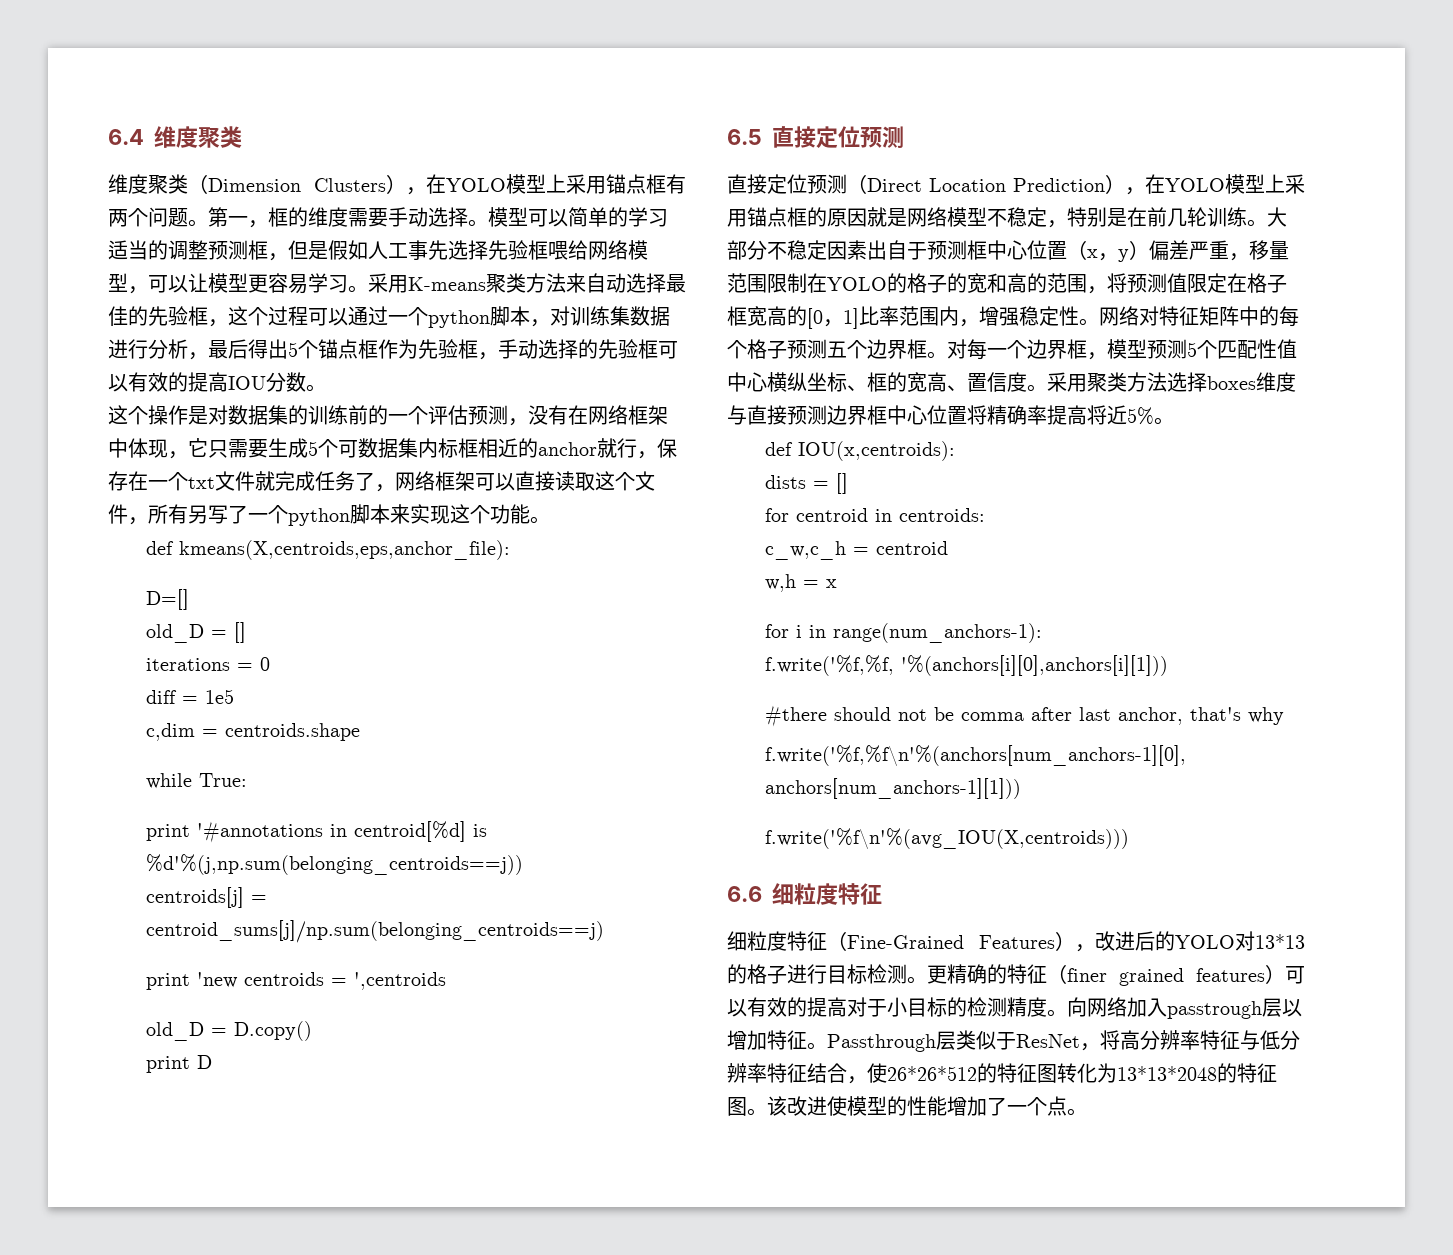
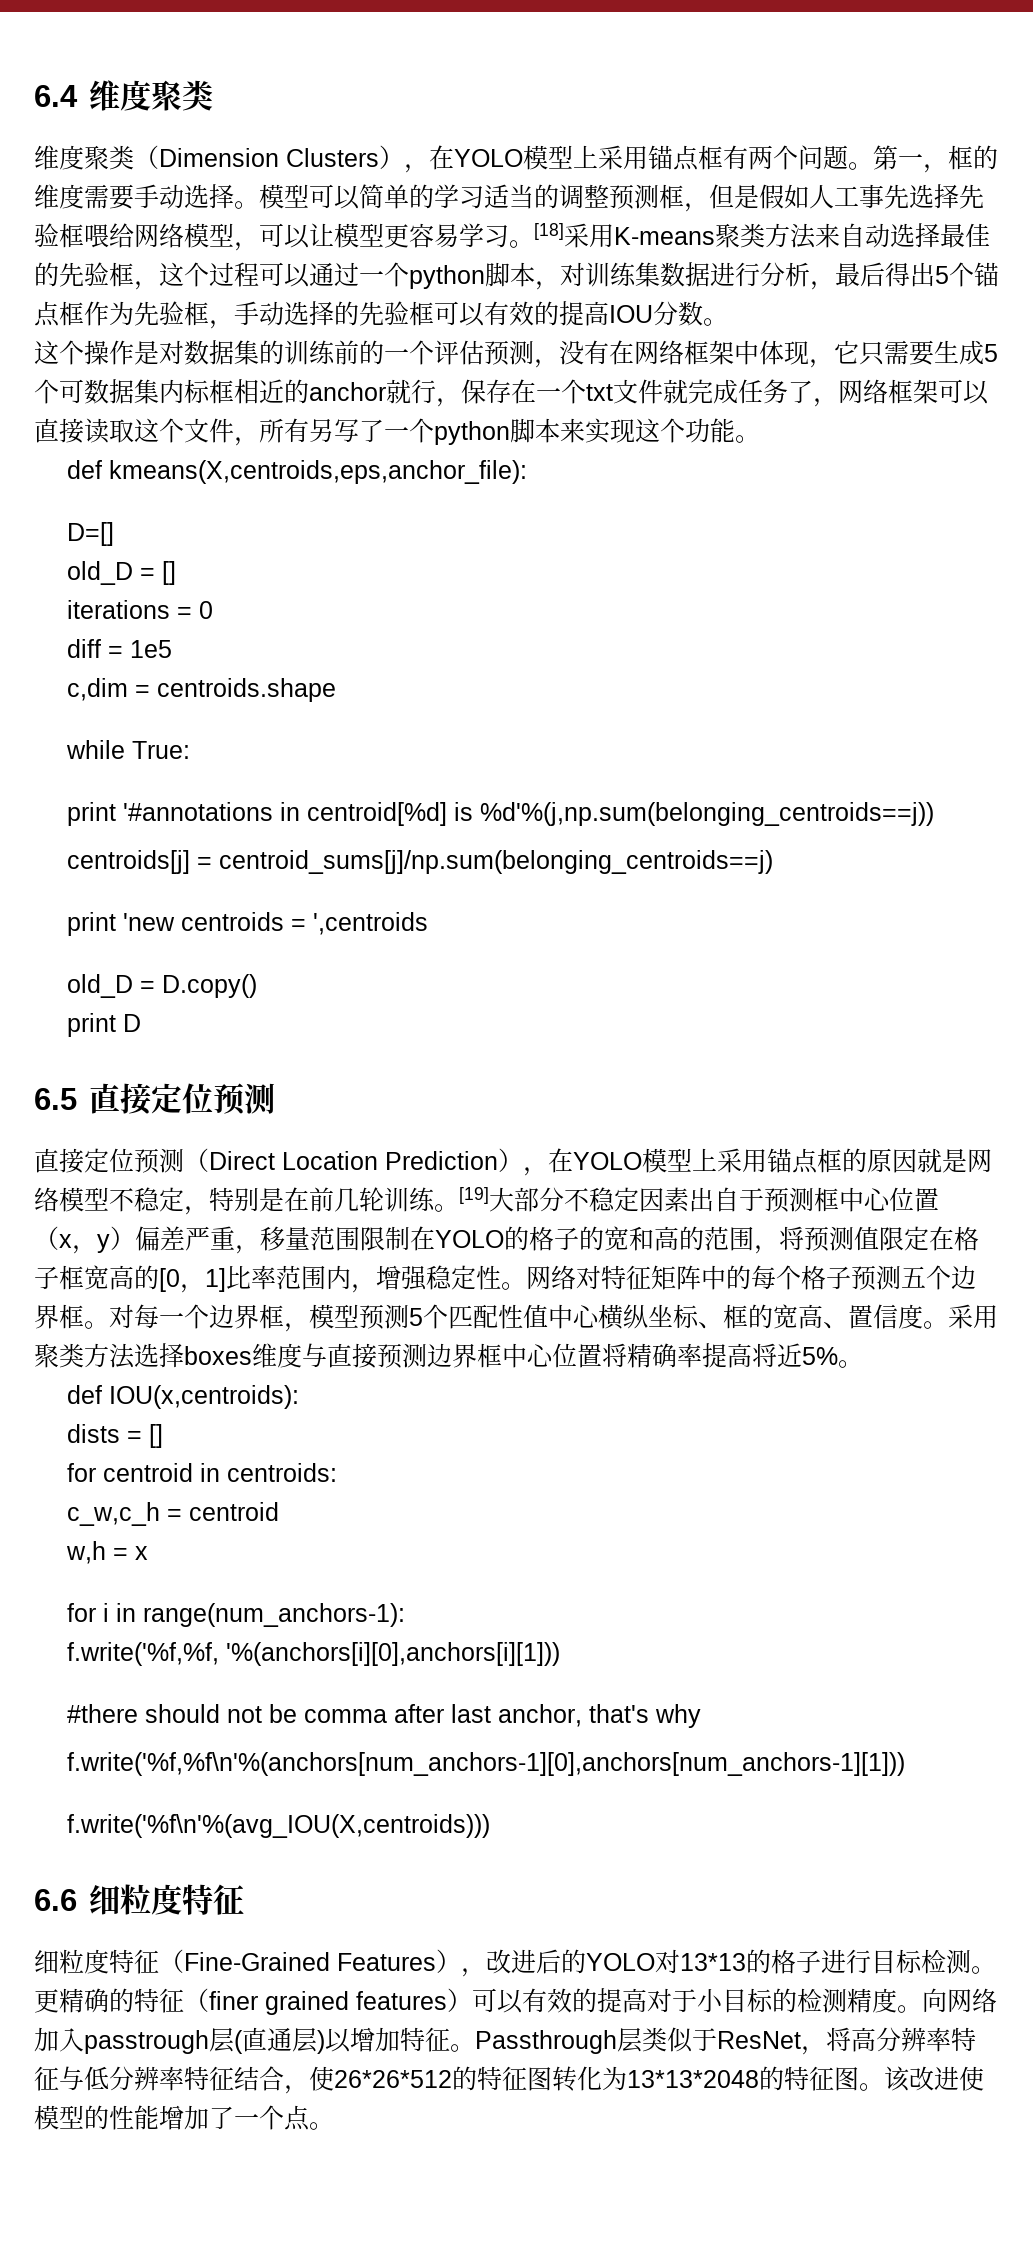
(368, 289) none -> [534,223,564,240] [18]
(1267, 223) none -> [459,1187,489,1204] [19]
(1282, 1007) none -> [234,2027,325,2054] (直通层)

